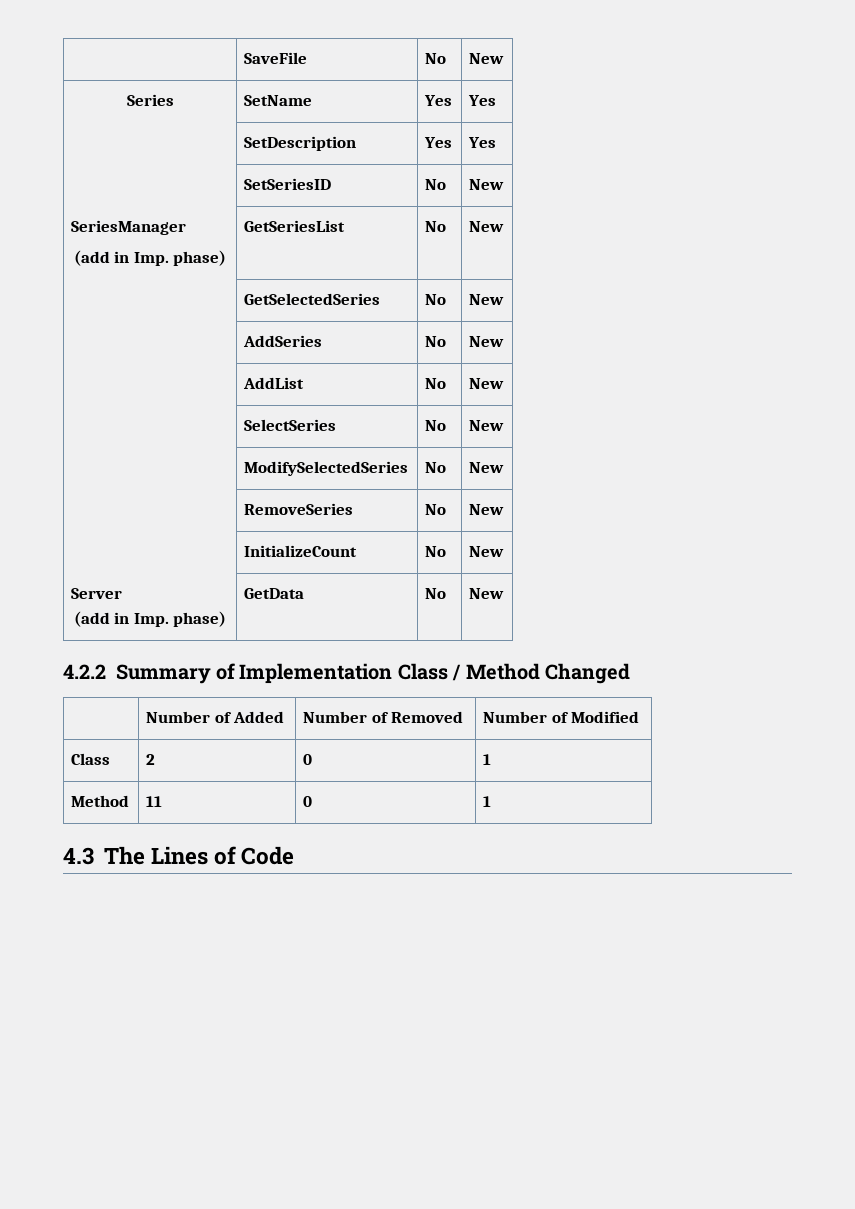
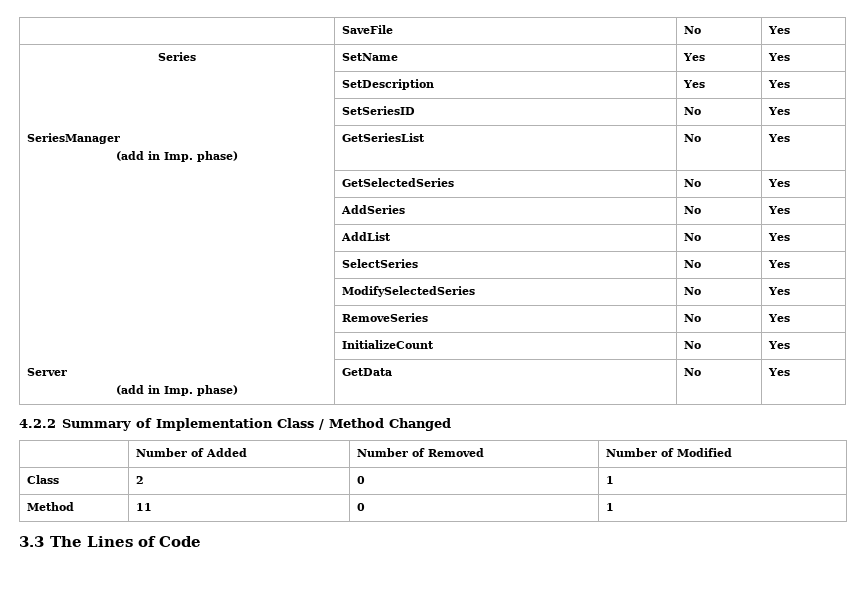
[469,53,505,64] New -> [767,26,790,34] Yes
[469,179,505,190] New -> [767,107,790,115] Yes
[469,221,505,232] New -> [767,134,790,142] Yes
[469,294,505,305] New -> [767,179,790,187] Yes
[469,336,505,347] New -> [767,206,790,214] Yes
[469,378,505,389] New -> [767,233,790,241] Yes
[469,420,505,431] New -> [767,260,790,268] Yes
[469,462,505,473] New -> [767,287,790,295] Yes
[469,504,505,515] New -> [767,314,790,322] Yes
[469,546,505,557] New -> [767,341,790,349] Yes
[469,588,505,599] New -> [767,368,790,376] Yes
[63,847,94,865] 4.3 -> [19,536,44,547] 3.3

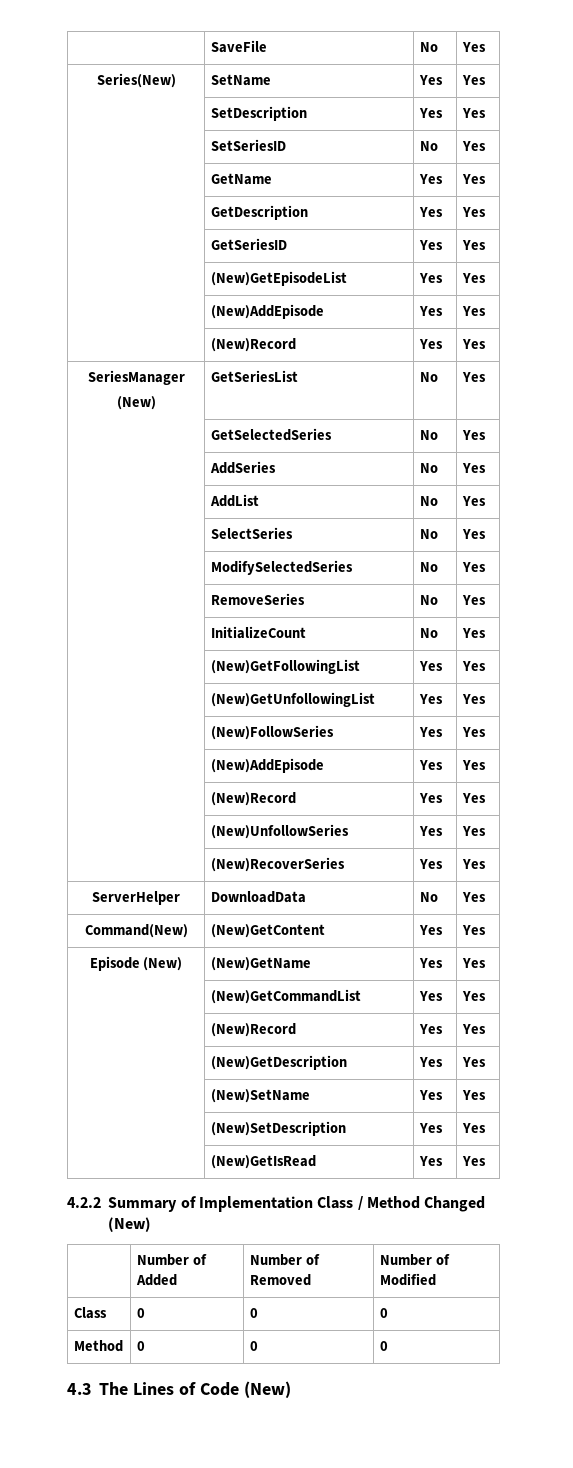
[158,52,196,61] Series -> [96,73,176,88] Series(New)
[26,133,120,144] [116,151,238,162] SeriesManager // (add in Imp. phase) -> [210,173,272,185] [418,174,443,184] [461,174,486,184] [210,205,308,220] [418,207,443,217] [461,207,486,217] [210,238,287,250] [418,240,443,250] [461,240,486,250] [210,271,347,286] [418,273,443,283] [461,273,486,283] [210,304,324,319] [418,306,443,316] [461,306,486,316] [210,338,296,352] [418,339,443,349] [461,339,486,349] [87,370,185,385] [116,396,156,410] | GetName | Yes | Yes // | GetDescription | Yes | Yes // | GetSeriesID | Yes | Yes // | (New)GetEpisodeList | Yes | Yes // | (New)AddEpisode | Yes | Yes // | (New)Record | Yes | Yes // SeriesManager // (New)
[26,368,67,376] [116,385,238,396] [341,368,392,376] [683,368,701,376] Server // (add in Imp. phase) | GetData | No -> [210,659,360,674] [418,661,443,671] [461,661,486,671] [210,692,375,707] [418,694,443,704] [461,694,486,704] [210,725,334,740] [418,727,443,737] [461,727,486,737] [210,758,324,773] [418,760,443,770] [461,760,486,770] [210,792,296,806] [418,793,443,803] [461,793,486,803] [210,824,349,839] [418,826,443,836] [461,826,486,836] [210,857,345,872] [418,859,443,869] [461,859,486,869] [92,891,180,905] [210,891,306,903] [419,892,438,902] [461,892,486,902] [84,924,188,938] [210,924,325,938] [418,925,443,935] [461,925,486,935] [89,956,183,971] [210,957,311,971] [418,958,443,968] [461,958,486,968] [210,989,361,1004] [418,991,443,1001] [461,991,486,1001] [210,1023,296,1037] [418,1024,443,1034] [461,1024,486,1034] [210,1055,347,1070] [418,1057,443,1067] [461,1057,486,1067] [210,1089,310,1103] [418,1090,443,1100] [461,1090,486,1100] [210,1121,346,1136] [418,1123,443,1133] [461,1123,486,1133] [210,1155,316,1169] [418,1156,443,1166] | (New)GetFollowingList | Yes | Yes // | (New)GetUnfollowingList | Yes | Yes // | (New)FollowSeries | Yes | Yes // | (New)AddEpisode | Yes | Yes // | (New)Record | Yes | Yes // | (New)UnfollowSeries | Yes | Yes // | (New)RecoverSeries | Yes | Yes // ServerHelper | DownloadData | No | Yes // Command(New) | (New)GetContent | Yes | Yes // Episode (New) | (New)GetName | Yes | Yes // | (New)GetCommandList | Yes | Yes // | (New)Record | Yes | Yes // | (New)GetDescription | Yes | Yes // | (New)SetName | Yes | Yes // | (New)SetDescription | Yes | Yes // | (New)GetIsRead | Yes
(451, 424) none -> [108,1217,152,1232] (New)
[135,476,144,484] [356,476,365,484] [605,476,614,484] 2 | 0 | 1 -> [136,1308,145,1318] [249,1308,258,1318] [379,1308,388,1318] 0 | 0 | 0
[135,503,152,511] [356,503,365,511] [605,503,614,511] [19,536,44,547] 11 | 0 | 1 // 3.3 -> [136,1341,145,1351] [249,1341,258,1351] [379,1341,388,1351] [67,1383,92,1395] 0 | 0 | 0 // 4.3
(201, 541) none -> [243,1381,291,1398] (New)

